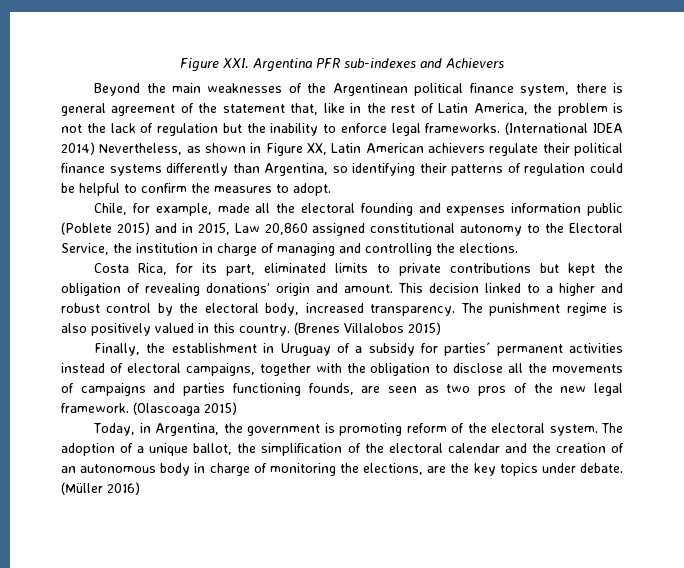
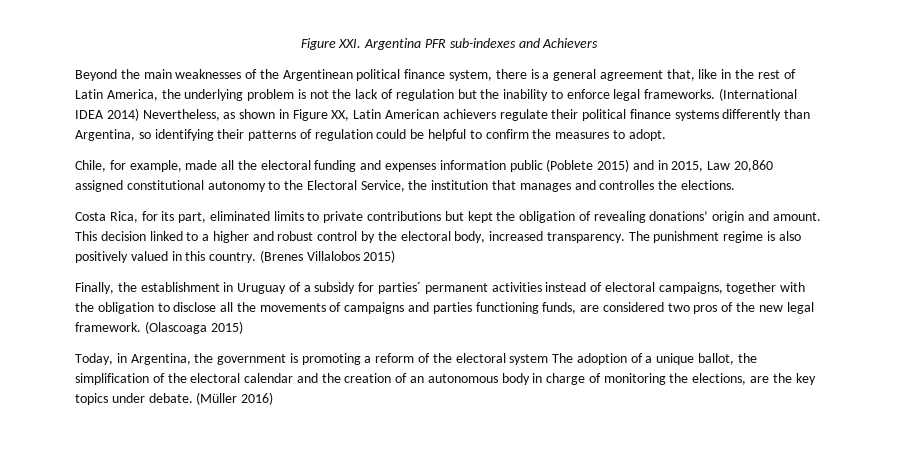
(623, 88) none -> [542,72,550,79] a
[180,103,285,113] of the statement -> (663, 75) none
(553, 108) none -> [184,89,244,101] underlying
[360,203,413,216] founding -> [314,160,357,172] funding
[202,243,432,256] in charge of managing and controlling -> [492,180,655,192] that manages and controlles
[308,383,439,395] founds, are seen as -> [542,302,664,314] funds, are considered
(403, 429) none -> [364,356,372,363] a
[549,424,598,436] system. -> [509,354,549,365] system

